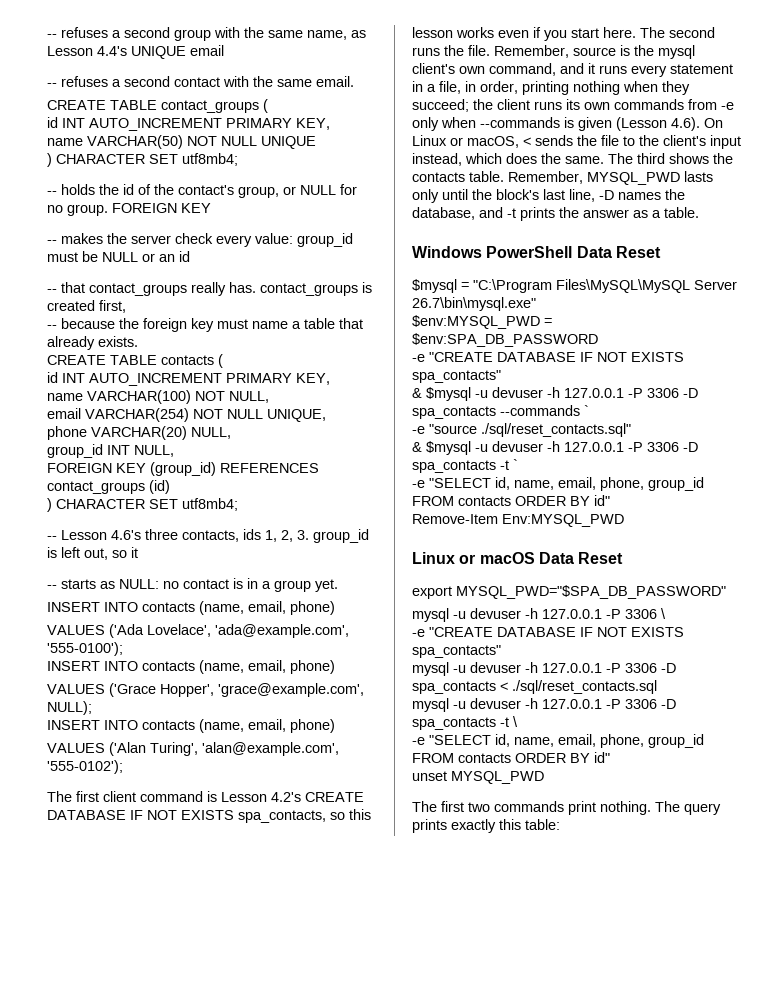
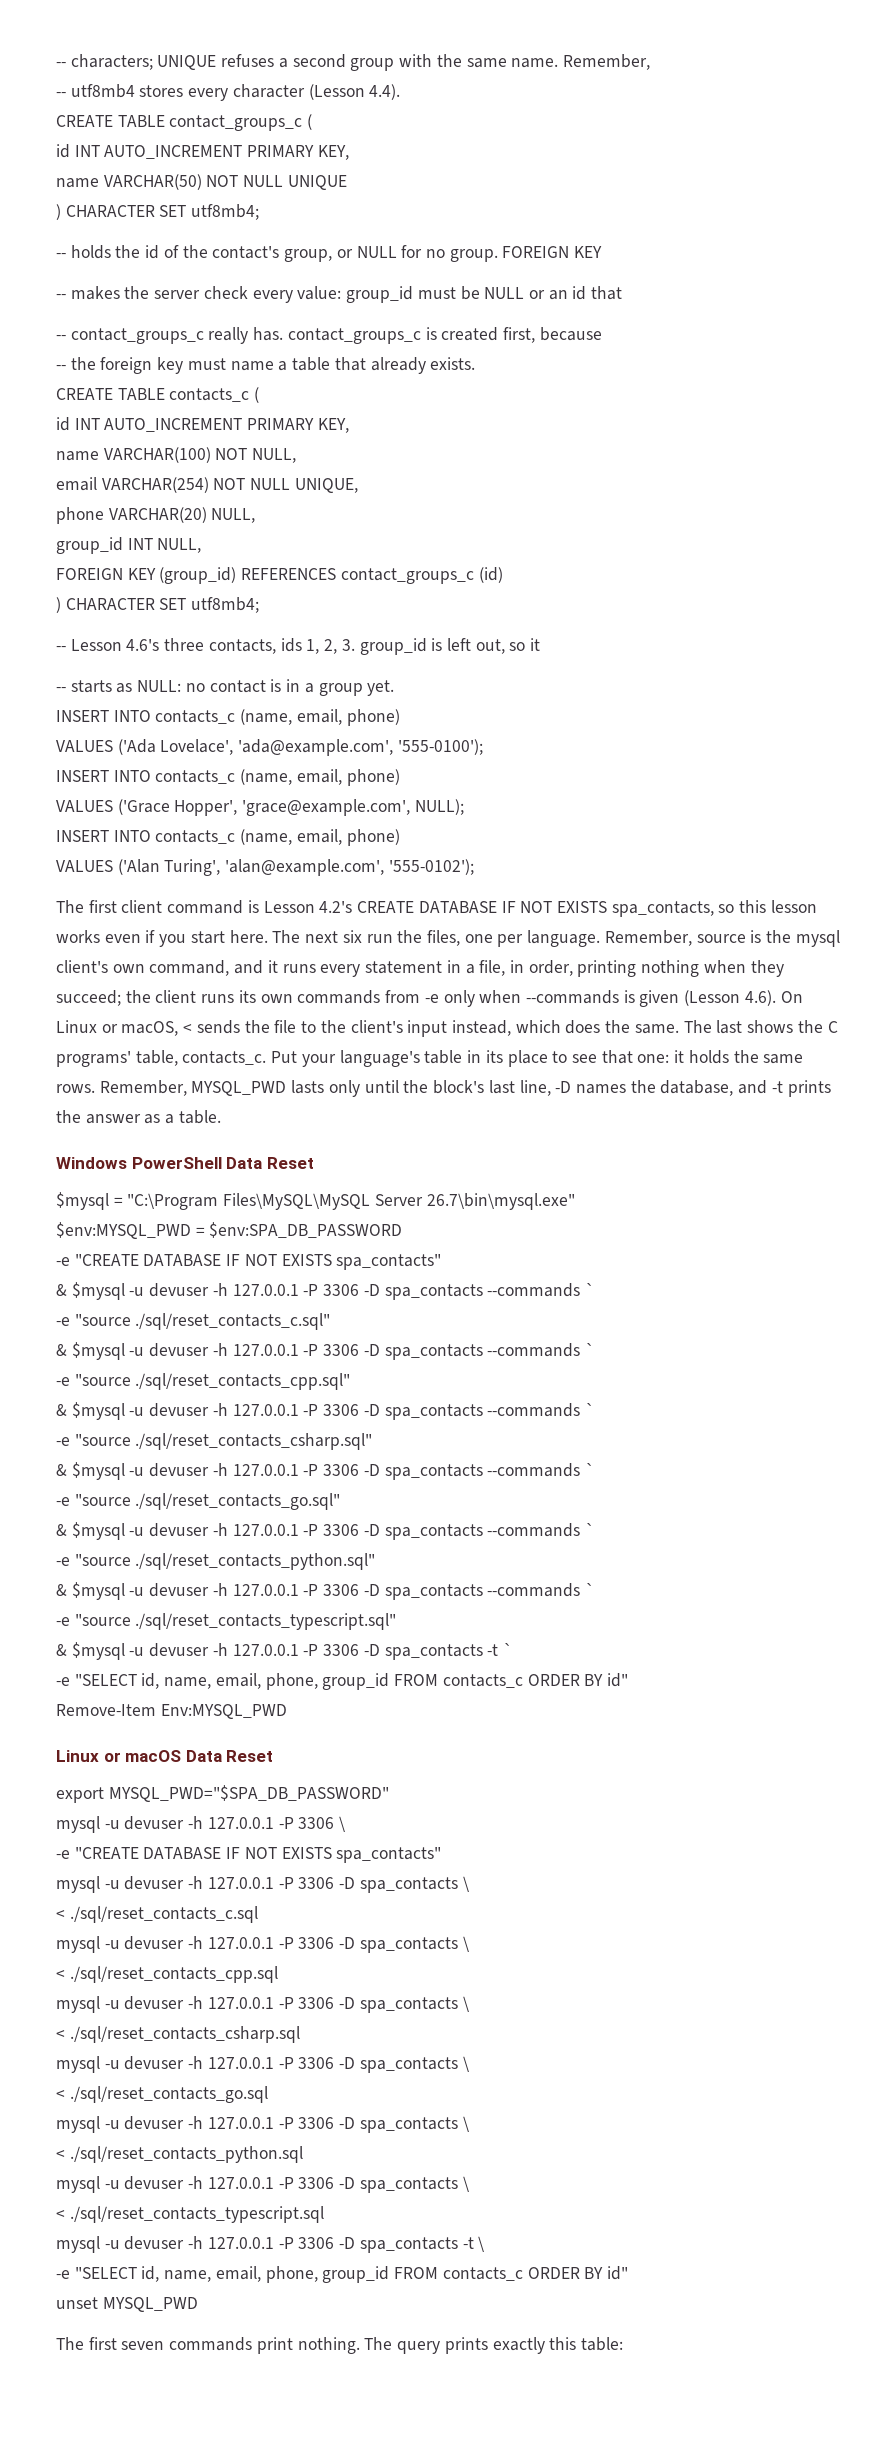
[47,34,57,38] -- -> [56,54,217,70] -- characters; UNIQUE
[307,30,366,40] [47,45,224,59] [47,76,354,87] [47,100,259,113] name, as Lesson 4.4's UNIQUE email // -- refuses a second contact with the same email. // CREATE TABLE contact_groups -> [511,54,650,70] [56,84,401,101] [56,115,303,131] name. Remember, // -- utf8mb4 stores every character (Lesson 4.4). // CREATE TABLE contact_groups_c
[47,282,187,296] // -- that contact_groups -> [591,286,623,300] [56,328,204,344] that // -- contact_groups_c
[260,283,358,296] contact_groups -> [287,328,421,344] contact_groups_c
[47,318,115,329] // -- because -> [539,327,602,341] [56,365,66,370] because // --
[161,355,214,365] contacts -> [169,388,250,402] contacts_c
[47,481,145,494] contact_groups -> [340,568,474,584] contact_groups_c
[142,602,195,612] contacts -> [155,710,236,724] contacts_c
[142,661,195,671] contacts -> [155,770,236,784] contacts_c
[142,720,195,730] contacts -> [155,830,236,844] contacts_c
[669,27,715,38] [412,45,490,56] second runs the file. -> [305,930,601,947] next six run the files, one per language.
[637,153,665,164] third -> [716,1020,743,1034] last
[412,171,504,182] contacts table. -> [827,1021,838,1033] [56,1050,804,1067] [56,1084,95,1093] C programs' table, contacts_c. Put your language's table in its place to see that one: it holds the same rows.
[481,423,631,437] ./sql/reset_contacts.sql" -> [135,1313,331,1330] [56,1342,594,1360] [56,1373,351,1390] [56,1402,594,1420] [56,1433,373,1450] [56,1462,594,1480] [56,1493,341,1510] [56,1522,594,1540] [56,1553,376,1570] [56,1582,594,1600] [56,1613,397,1630] ./sql/reset_contacts_c.sql" // & $mysql -u devuser -h 127.0.0.1 -P 3306 -D spa_contacts --commands ` // -e "source ./sql/reset_contacts_cpp.sql" // & $mysql -u devuser -h 127.0.0.1 -P 3306 -D spa_contacts --commands ` // -e "source ./sql/reset_contacts_csharp.sql" // & $mysql -u devuser -h 127.0.0.1 -P 3306 -D spa_contacts --commands ` // -e "source ./sql/reset_contacts_go.sql" // & $mysql -u devuser -h 127.0.0.1 -P 3306 -D spa_contacts --commands ` // -e "source ./sql/reset_contacts_python.sql" // & $mysql -u devuser -h 127.0.0.1 -P 3306 -D spa_contacts --commands ` // -e "source ./sql/reset_contacts_typescript.sql"
[458,496,511,506] contacts -> [442,1674,523,1688] contacts_c
[500,680,657,694] < ./sql/reset_contacts.sql -> [462,1876,469,1892] [56,1906,258,1923] [56,1936,469,1953] [56,1966,278,1983] [56,1996,469,2013] [56,2026,300,2043] [56,2056,469,2073] [56,2086,268,2103] [56,2116,469,2133] [56,2146,303,2163] [56,2176,469,2193] [56,2206,324,2223] \ // < ./sql/reset_contacts_c.sql // mysql -u devuser -h 127.0.0.1 -P 3306 -D spa_contacts \ // < ./sql/reset_contacts_cpp.sql // mysql -u devuser -h 127.0.0.1 -P 3306 -D spa_contacts \ // < ./sql/reset_contacts_csharp.sql // mysql -u devuser -h 127.0.0.1 -P 3306 -D spa_contacts \ // < ./sql/reset_contacts_go.sql // mysql -u devuser -h 127.0.0.1 -P 3306 -D spa_contacts \ // < ./sql/reset_contacts_python.sql // mysql -u devuser -h 127.0.0.1 -P 3306 -D spa_contacts \ // < ./sql/reset_contacts_typescript.sql
[458,753,511,763] contacts -> [442,2267,523,2281] contacts_c
[468,802,490,812] two -> [121,2341,165,2350] seven

